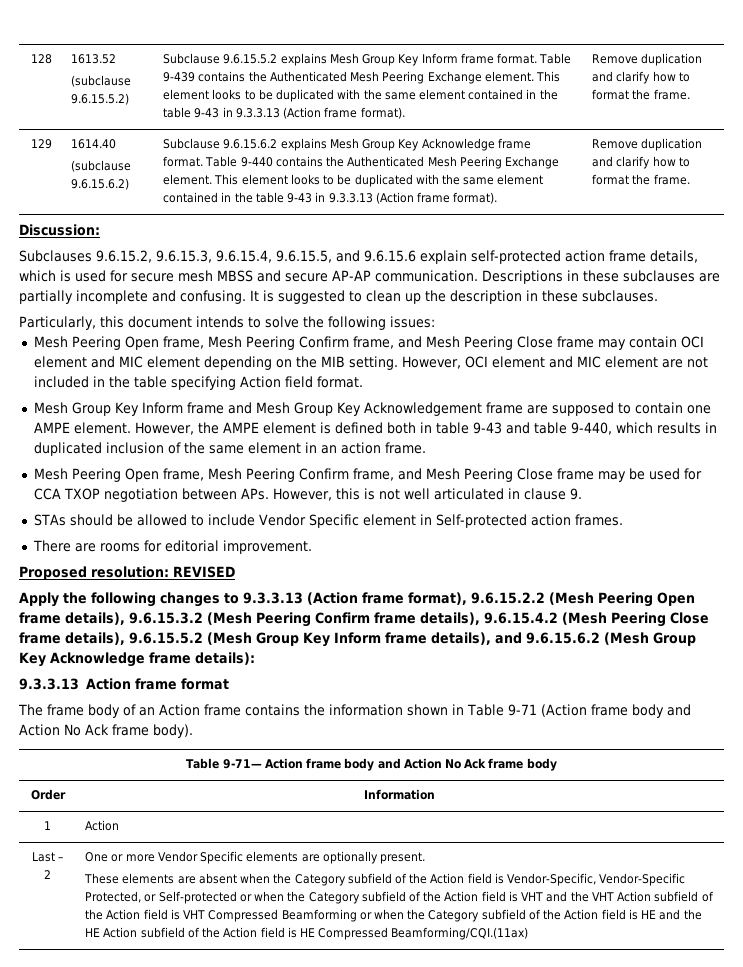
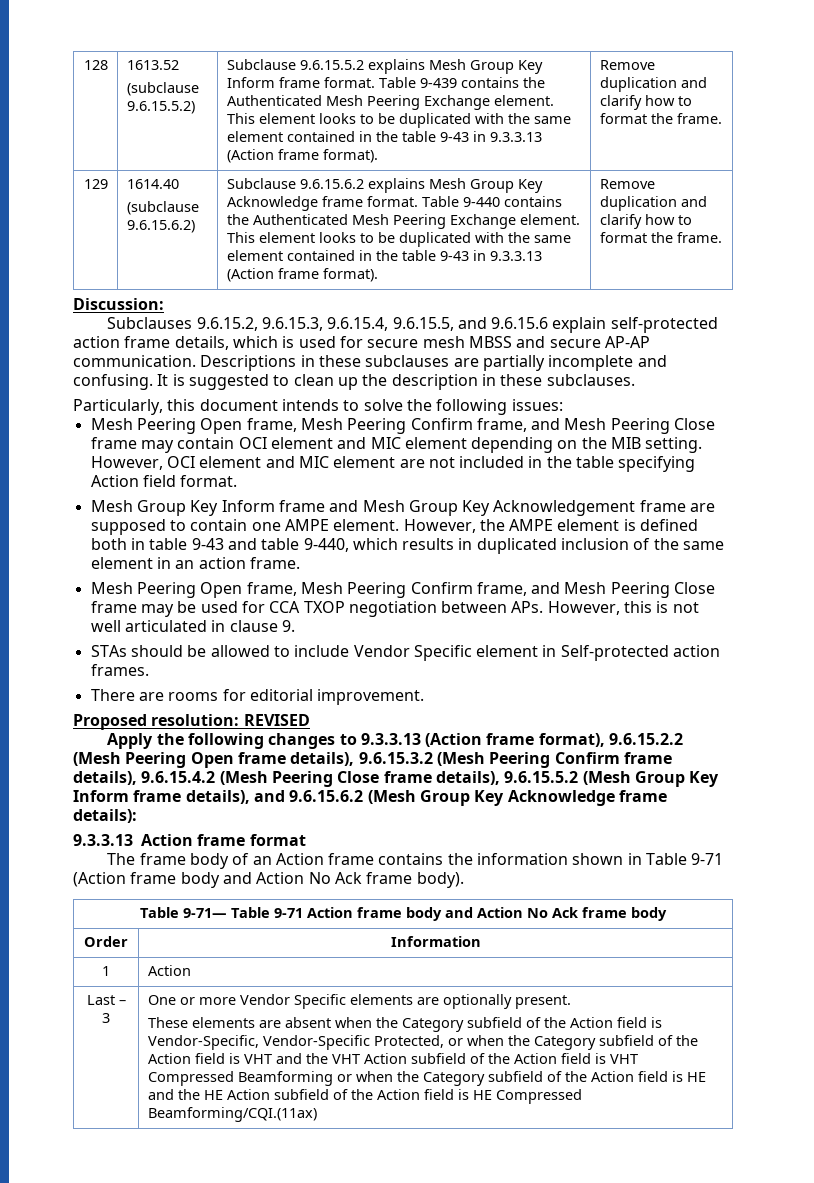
(262, 764) none -> [231,907,303,918] Table 9-71
[44,870,51,879] 2 -> [102,1013,110,1023] 3
[158,891,252,904] Self-protected or -> (463, 1042) none

